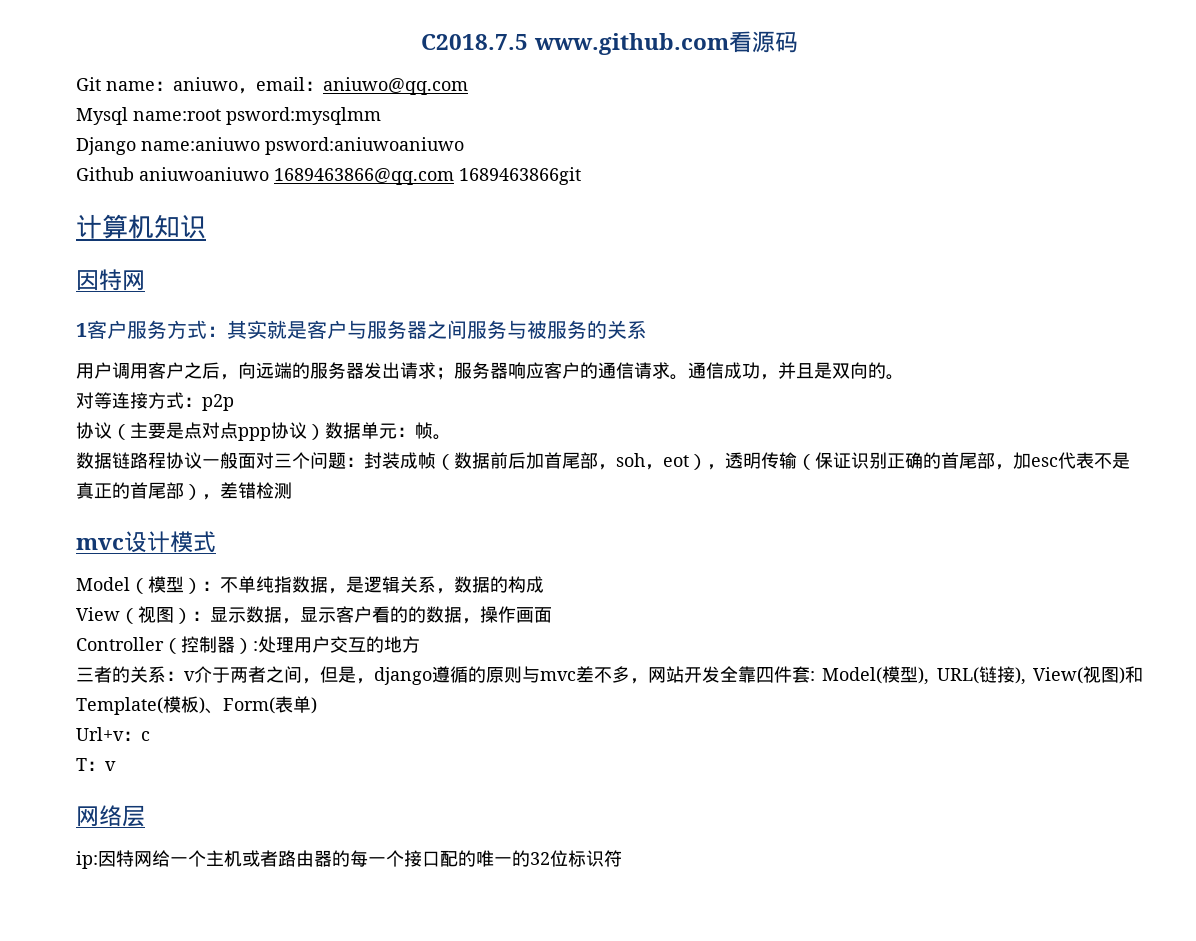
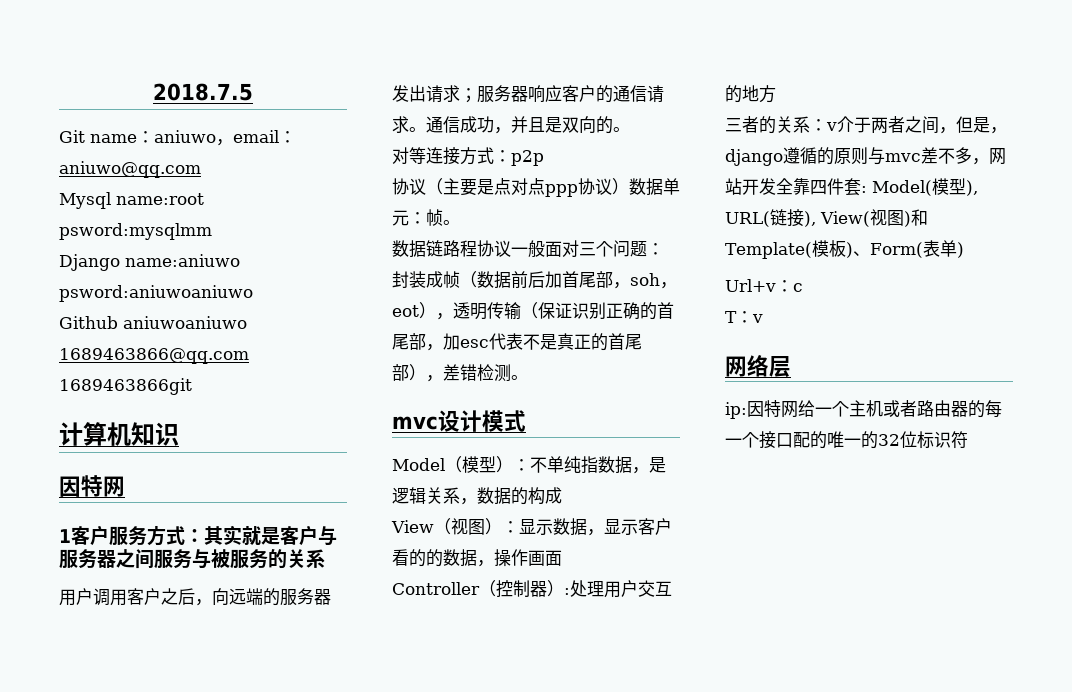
[421,31,798,55] C2018.7.5 www.github.com看源码 -> [153,83,253,101] 2018.7.5
(292, 490) none -> [511,375,528,380] 。

